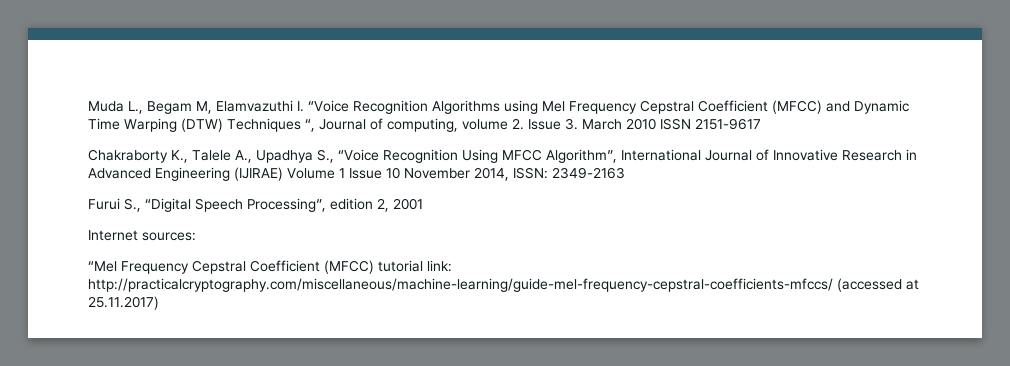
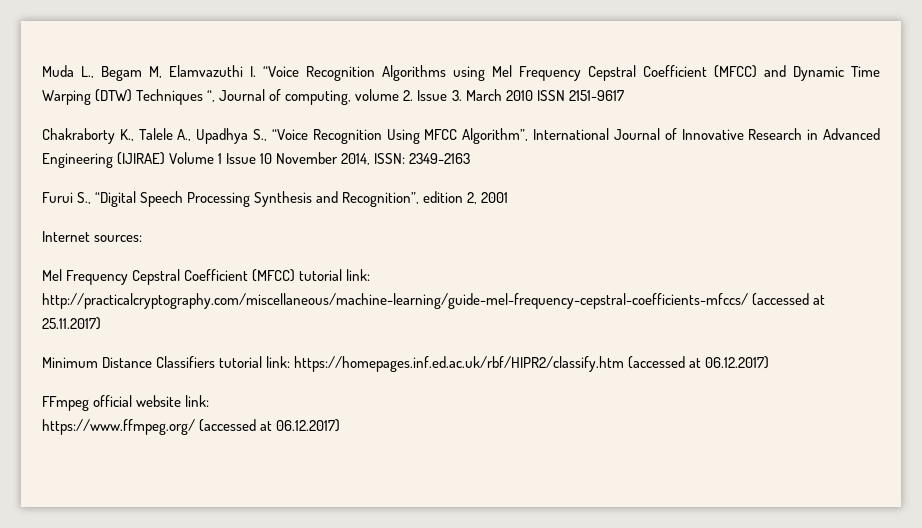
[247,198,326,212] Processing”, -> [187,191,420,207] Processing Synthesis and Recognition”,
[88,261,117,272] “Mel -> [42,269,62,281] Mel
(159, 303) none -> [42,356,770,372] [42,395,210,411] [42,419,341,435] // Minimum Distance Classifiers tutorial link: https://homepages.inf.ed.ac.uk/rbf/HIPR2/classify.htm (accessed at 06.12.2017) // FFmpeg official website link: // https://www.ffmpeg.org/ (accessed at 06.12.2017)

